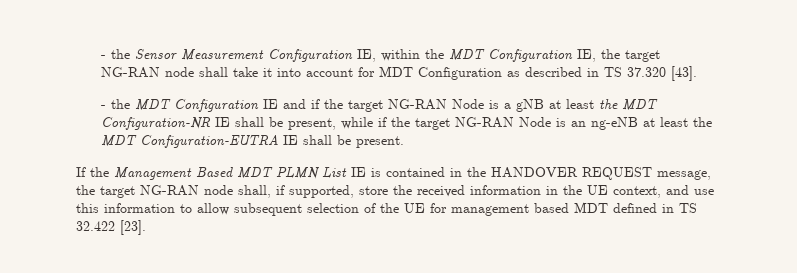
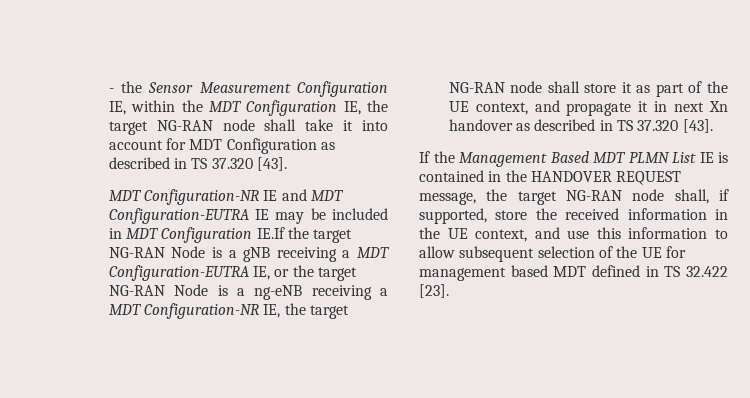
[100,99,320,112] - the MDT Configuration IE and if -> [108,189,345,205] [108,208,388,224] [108,227,285,243] MDT Configuration-NR IE and MDT Configuration-EUTRA IE may be included in MDT Configuration IE.If
[548,99,658,111] [100,117,712,130] [100,135,404,148] at least the MDT Configuration-NR IE shall be present, while if the target NG-RAN Node is an ng-eNB at least the MDT Configuration-EUTRA IE shall be present. -> [276,247,390,262] [108,265,358,281] [108,284,388,300] [108,303,350,319] [448,81,728,97] [448,100,728,116] [448,119,713,133] receiving a MDT Configuration-EUTRA IE, or the target NG-RAN Node is a ng-eNB receiving a MDT Configuration-NR IE, the target NG-RAN node shall store it as part of the UE context, and propagate it in next Xn handover as described in TS 37.320 [43].

